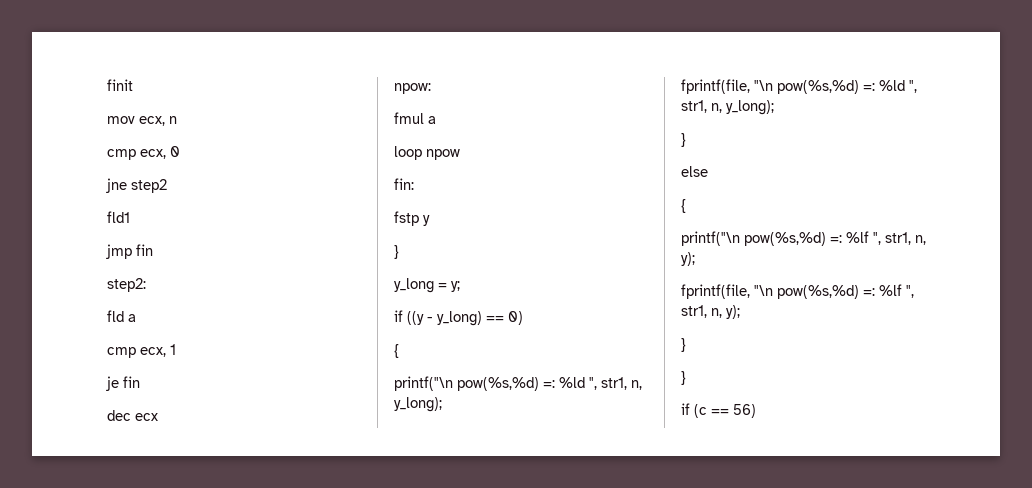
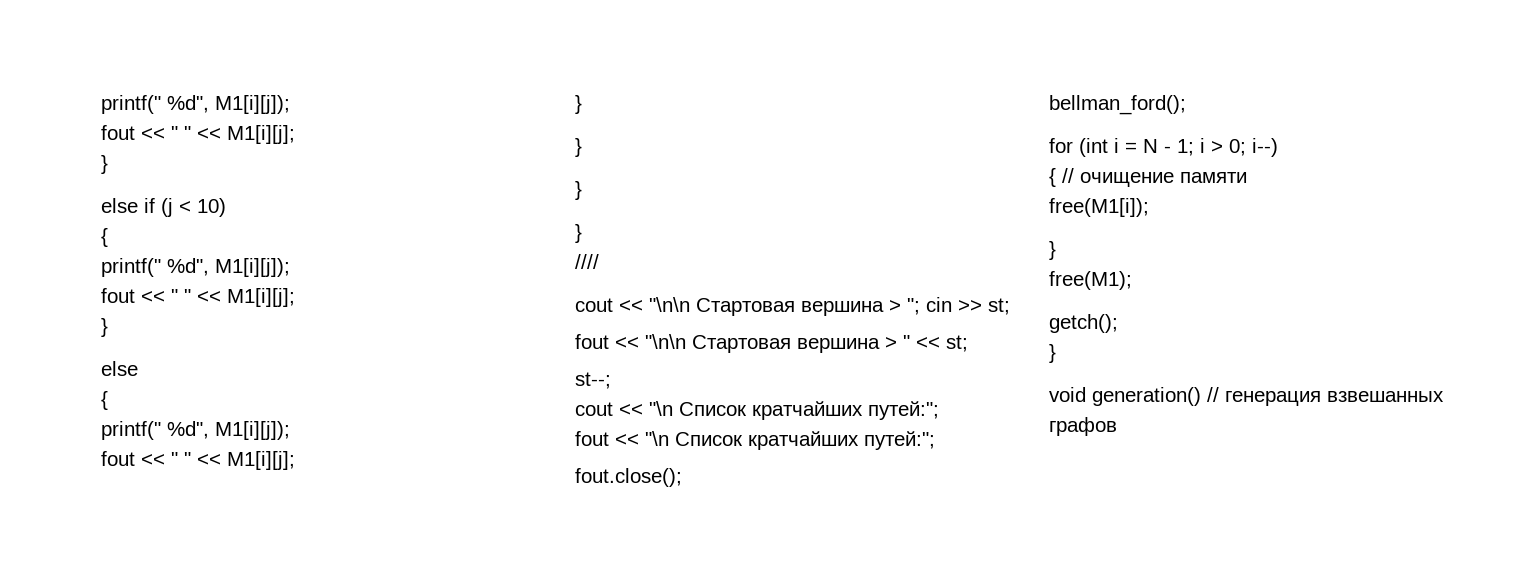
[107,79,133,91] [107,116,177,126] [107,146,180,160] [106,178,167,193] [107,211,130,223] [106,244,153,259] [107,278,146,292] [107,310,136,322] [107,344,176,358] [106,376,140,391] [107,410,158,421] [394,83,431,94] [394,112,436,124] [394,146,460,160] [394,178,414,190] [394,211,430,226] [394,245,399,259] [394,278,460,293] [394,310,523,326] [394,344,399,358] [394,376,642,391] [394,397,442,412] [681,79,917,94] [681,100,774,115] [681,133,686,147] [681,166,708,177] [681,199,686,213] [681,231,926,246] [681,252,695,266] [681,284,914,299] [681,305,740,319] [681,338,686,352] [681,371,686,385] [681,403,756,418] finit // mov ecx, n // cmp ecx, 0 // jne step2 // fld1 // jmp fin // step2: // fld a // cmp ecx, 1 // je fin // dec ecx // npow: // fmul a // loop npow // fin: // fstp y // } // y_long = y; // if ((y - y_long) == 0) // { // printf("\n pow(%s,%d) =: %ld ", str1, n, y_long); // fprintf(file, "\n pow(%s,%d) =: %ld ", str1, n, y_long); // } // else // { // printf("\n pow(%s,%d) =: %lf ", str1, n, y); // fprintf(file, "\n pow(%s,%d) =: %lf ", str1, n, y); // } // } // if (c == 56) -> [101,95,290,114] [101,125,295,144] [101,155,108,174] [101,198,226,217] [101,228,108,247] [101,258,290,277] [101,288,295,307] [101,318,108,337] [101,361,138,376] [101,391,108,410] [101,421,290,440] [101,451,295,470] [575,95,582,114] [575,138,582,157] [575,181,582,200] [575,224,582,243] [575,254,599,269] [575,297,1010,316] [575,334,968,353] [575,372,611,389] [575,401,939,420] [575,431,935,450] [575,468,682,487] [1049,95,1186,115] [1049,138,1278,157] [1049,168,1247,187] [1049,198,1149,217] [1049,241,1056,260] [1049,271,1132,290] [1049,314,1118,333] [1049,344,1056,363] [1049,387,1444,406] [1049,417,1117,436] printf(" %d", M1[i][j]); // fout << " " << M1[i][j]; // } // else if (j < 10) // { // printf(" %d", M1[i][j]); // fout << " " << M1[i][j]; // } // else // { // printf(" %d", M1[i][j]); // fout << " " << M1[i][j]; // } // } // } // } // //// // cout << "\n\n Стартовая вершина > "; cin >> st; // fout << "\n\n Стартовая вершина > " << st; // st--; // cout << "\n Список кратчайших путей:"; // fout << "\n Список кратчайших путей:"; // fout.close(); // bellman_ford(); // for (int i = N - 1; i > 0; i--) // { // очищение памяти // free(M1[i]); // } // free(M1); // getch(); // } // void generation() // генерация взвешанных графов

